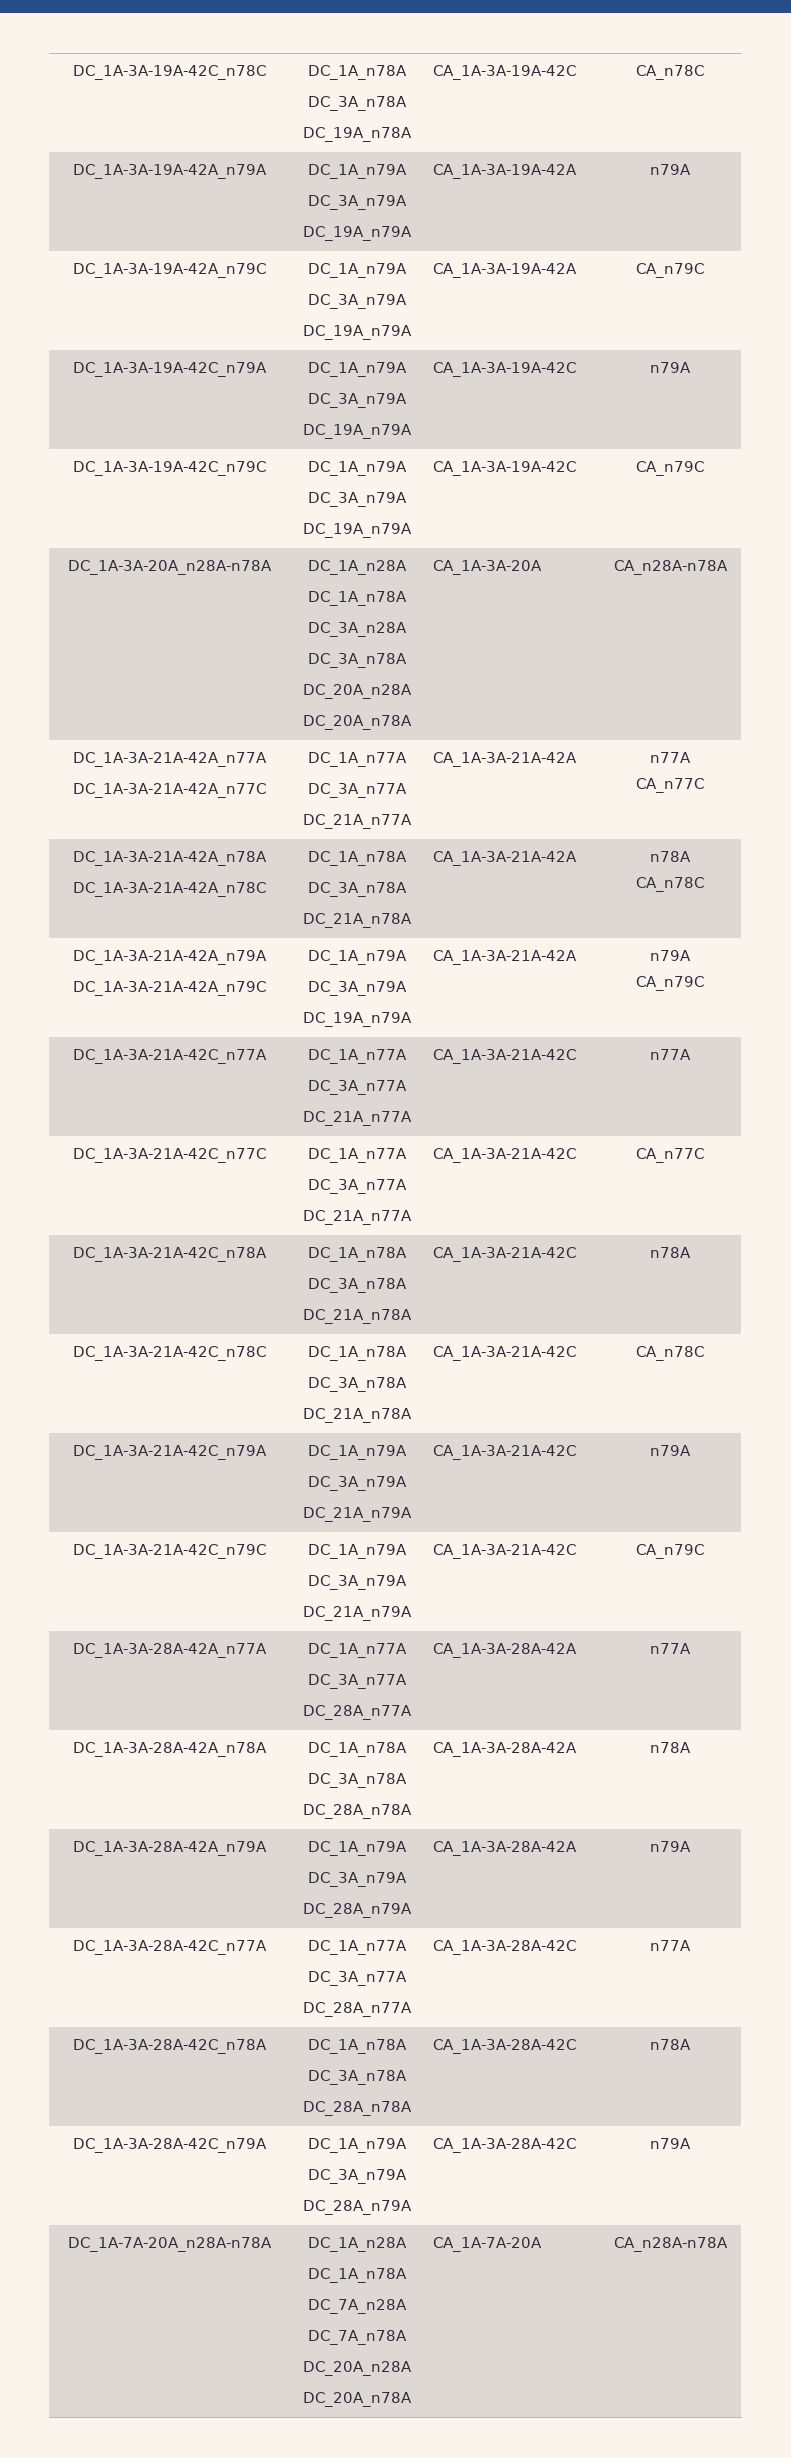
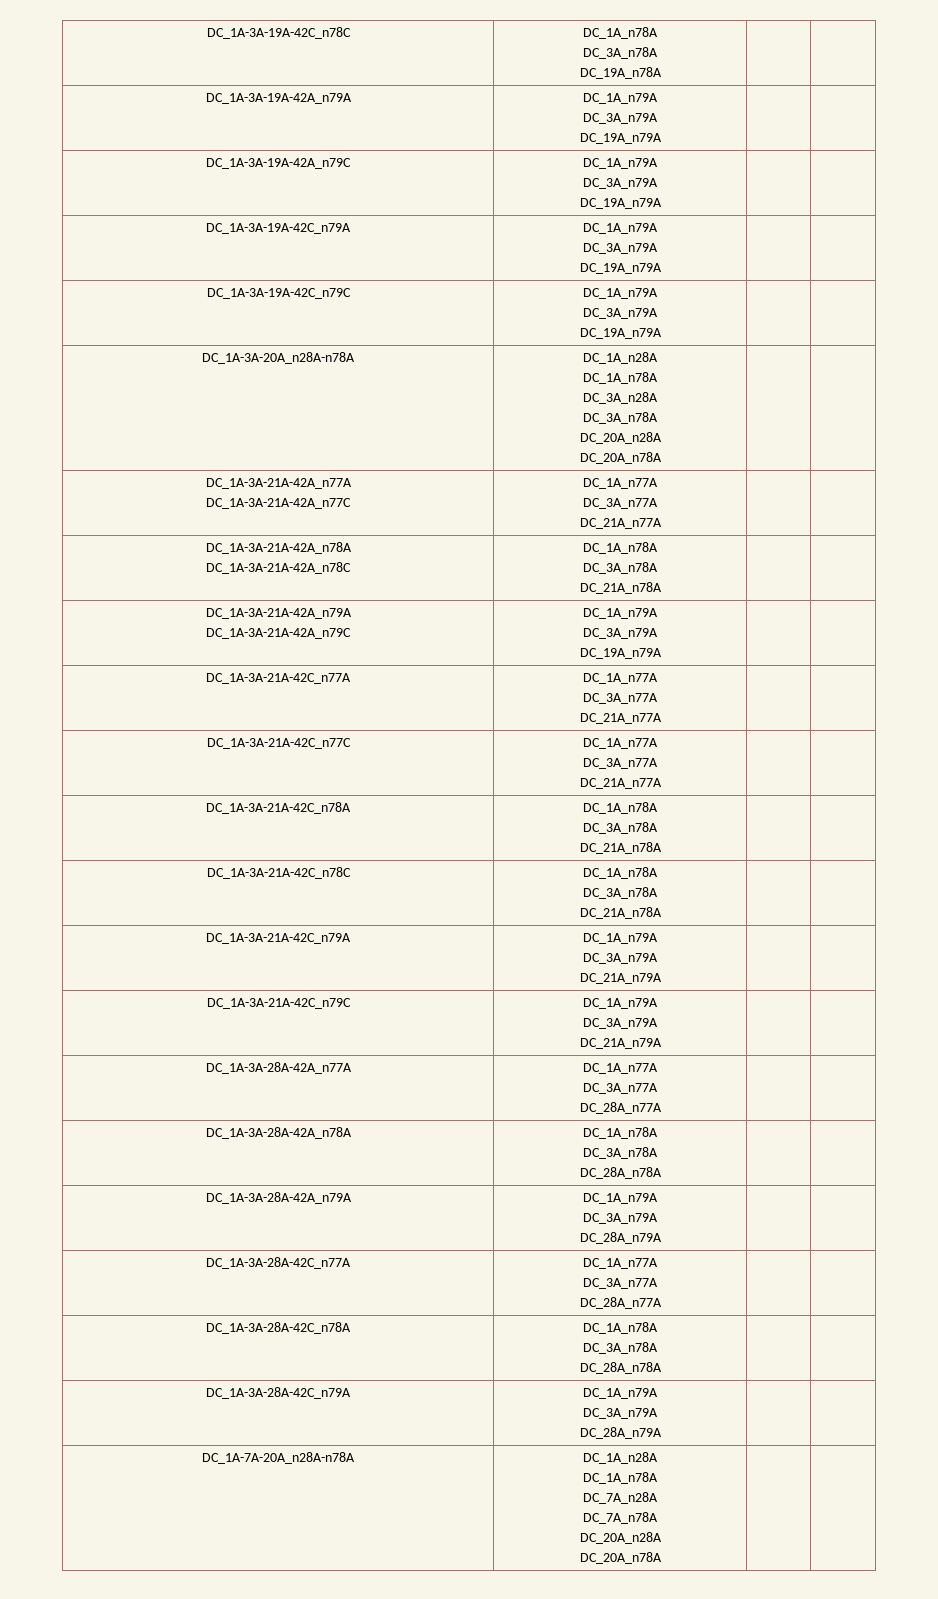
[432,65,576,80] [636,65,704,80] CA_1A-3A-19A-42C | CA_n78C -> (662, 73) |
[432,164,577,179] [650,164,691,175] CA_1A-3A-19A-42A | n79A -> (662, 138) |
[432,263,577,278] [636,263,704,278] CA_1A-3A-19A-42A | CA_n79C -> (662, 203) |
[432,362,576,377] [650,362,691,373] CA_1A-3A-19A-42C | n79A -> (662, 268) |
[432,461,576,476] [636,461,704,476] CA_1A-3A-19A-42C | CA_n79C -> (662, 333) |
[432,560,542,575] [613,560,728,575] CA_1A-3A-20A | CA_n28A-n78A -> (662, 458) |
[432,752,577,767] [650,752,691,763] [636,778,704,793] CA_1A-3A-21A-42A | n77A // CA_n77C -> (662, 523) |
[432,851,577,866] [650,851,691,862] [636,877,704,892] CA_1A-3A-21A-42A | n78A // CA_n78C -> (662, 588) |
[432,950,577,965] [650,950,691,961] [636,976,704,991] CA_1A-3A-21A-42A | n79A // CA_n79C -> (662, 653) |
[432,1049,576,1064] [650,1049,691,1060] CA_1A-3A-21A-42C | n77A -> (662, 718) |
[432,1148,576,1163] [636,1148,704,1163] CA_1A-3A-21A-42C | CA_n77C -> (662, 783) |
[432,1247,576,1262] [650,1247,691,1258] CA_1A-3A-21A-42C | n78A -> (662, 848) |
[432,1346,576,1361] [636,1346,704,1361] CA_1A-3A-21A-42C | CA_n78C -> (662, 913) |
[432,1445,576,1460] [650,1445,691,1456] CA_1A-3A-21A-42C | n79A -> (662, 978) |
[432,1544,576,1559] [636,1544,704,1559] CA_1A-3A-21A-42C | CA_n79C -> (662, 1043) |
[432,1643,577,1658] [650,1643,691,1654] CA_1A-3A-28A-42A | n77A -> (662, 1108) |
[432,1742,577,1757] [650,1742,691,1753] CA_1A-3A-28A-42A | n78A -> (662, 1173) |
[432,1841,577,1856] [650,1841,691,1852] CA_1A-3A-28A-42A | n79A -> (662, 1238) |
[432,1940,576,1955] [650,1940,691,1951] CA_1A-3A-28A-42C | n77A -> (662, 1303) |
[432,2039,576,2054] [650,2039,691,2050] CA_1A-3A-28A-42C | n78A -> (662, 1368) |
[432,2138,576,2153] [650,2138,691,2149] CA_1A-3A-28A-42C | n79A -> (662, 1433) |
[432,2237,542,2252] [613,2237,728,2252] CA_1A-7A-20A | CA_n28A-n78A -> (662, 1558) |

